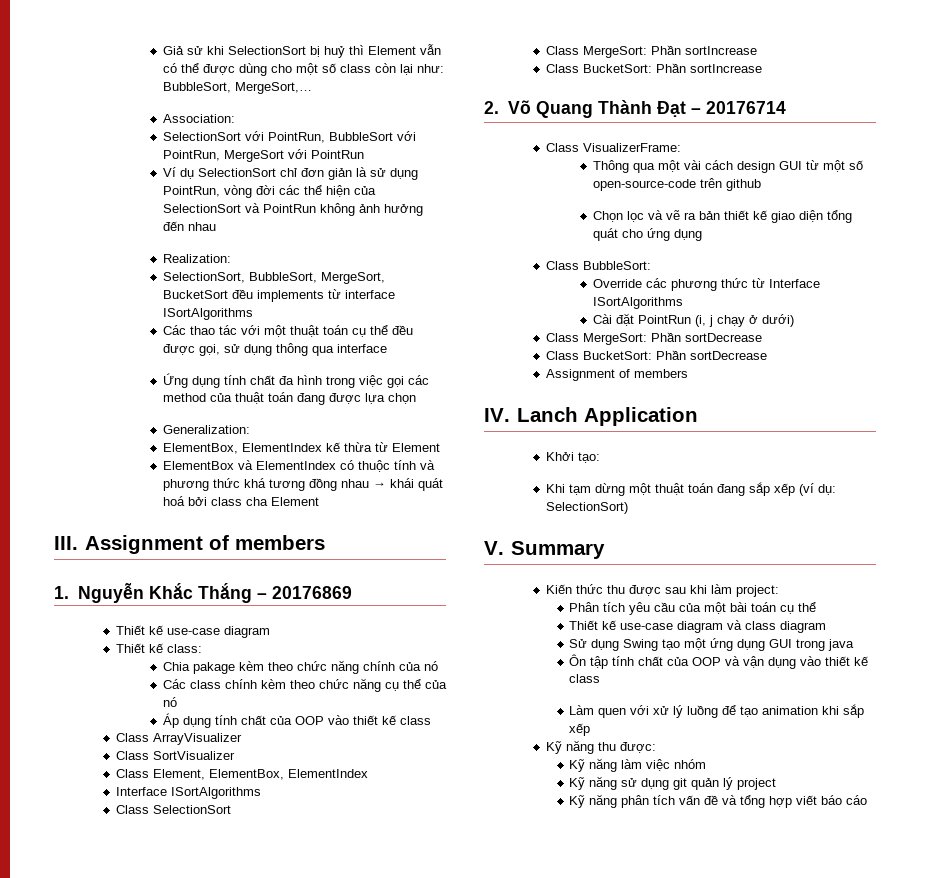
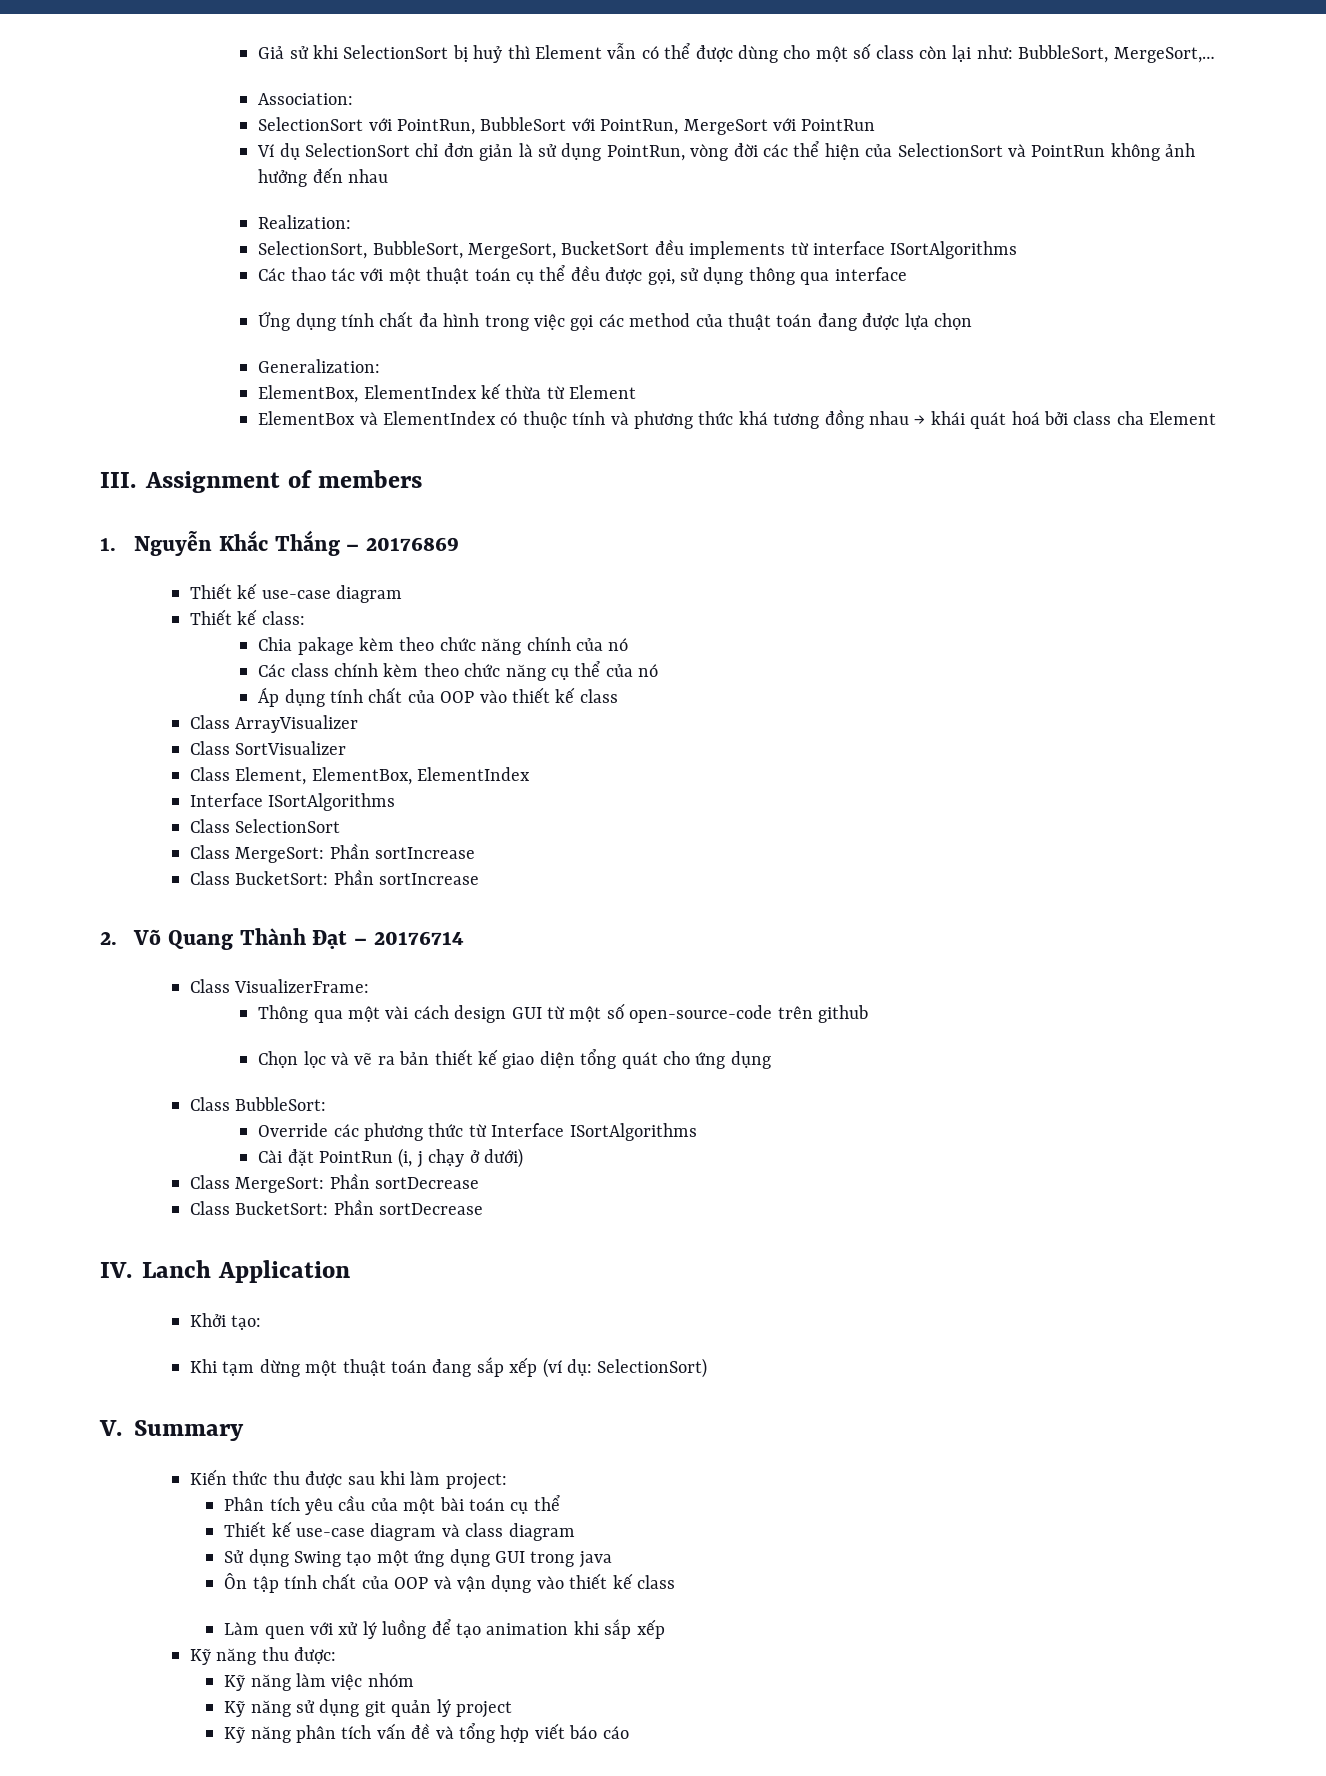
[545,369,688,381] // Assignment of members -> (484, 1209) none

